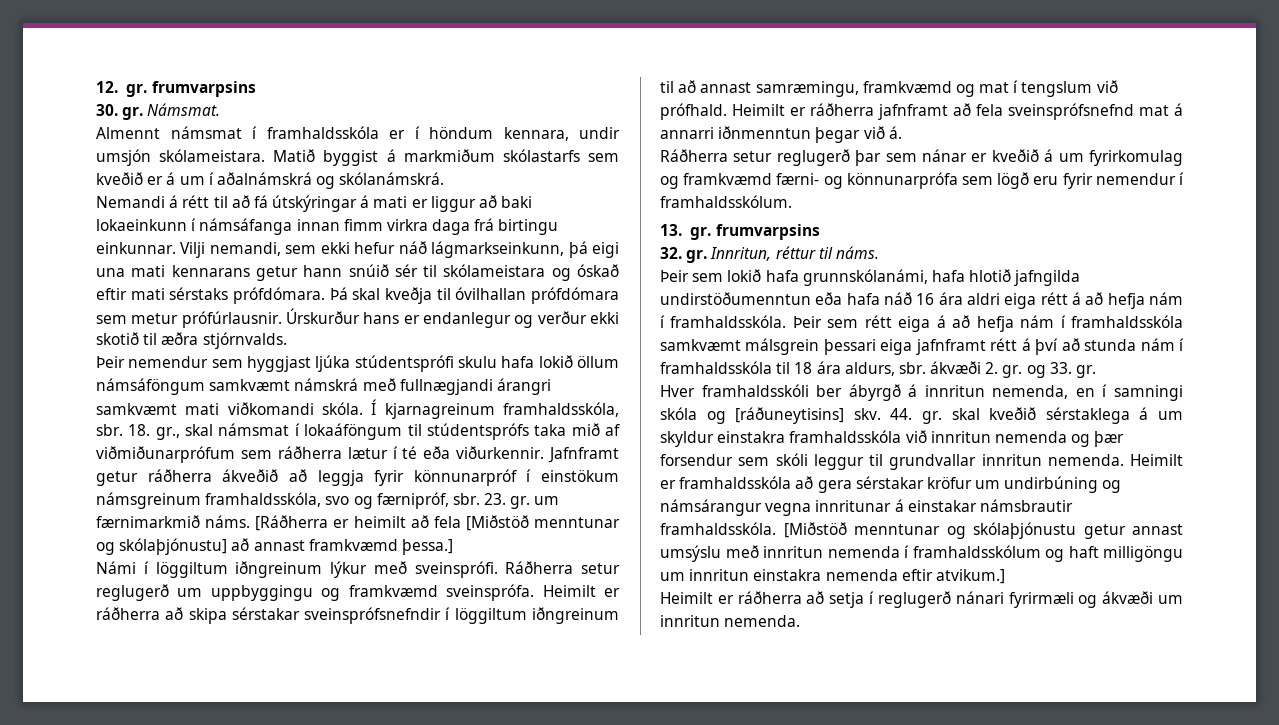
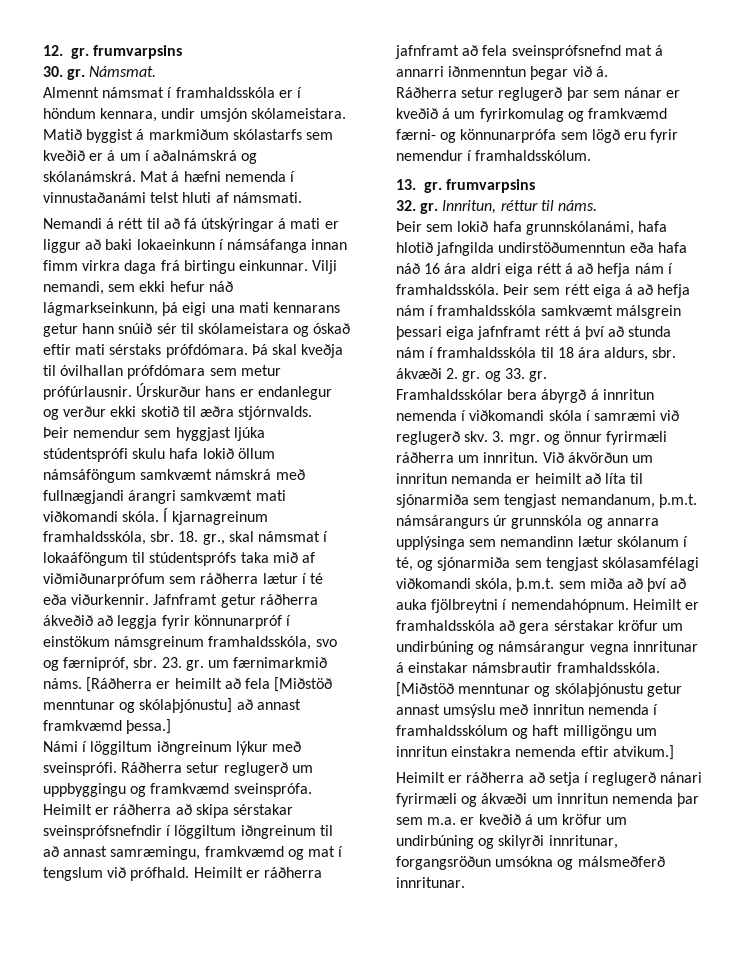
(445, 178) none -> [140,171,295,182] [43,192,302,203] Mat á hæfni nemenda í vinnustaðanámi telst hluti af námsmati.
[660,384,1183,401] [660,407,1183,424] [660,430,1125,447] [660,453,1124,470] Hver framhaldsskóli ber ábyrgð á innritun nemenda, en í samningi skóla og [ráðuneytisins] skv. 44. gr. skal kveðið sérstaklega á um skyldur einstakra framhaldsskóla við innritun nemenda og þær forsendur sem skóli leggur til grundvallar innritun nemenda. -> [396,389,654,403] [396,410,680,421] [396,431,668,445] [396,452,653,463] [396,473,644,484] [396,494,697,508] [396,515,659,529] [396,536,688,550] [396,557,699,571] [396,578,687,592] [396,599,629,613] Framhaldsskólar bera ábyrgð á innritun nemenda í viðkomandi skóla í samræmi við reglugerð skv. 3. mgr. og önnur fyrirmæli ráðherra um innritun. Við ákvörðun um innritun nemanda er heimilt að líta til sjónarmiða sem tengjast nemandanum, þ.m.t. námsárangurs úr grunnskóla og annarra upplýsinga sem nemandinn lætur skólanum í té, og sjónarmiða sem tengjast skólasamfélagi viðkomandi skóla, þ.m.t. sem miða að því að auka fjölbreytni í nemendahópnum.
[724,615,801,627] nemenda. -> [611,793,700,807] [396,814,628,825] [396,835,618,849] [396,856,665,870] [396,877,465,888] nemenda þar sem m.a. er kveðið á um kröfur um undirbúning og skilyrði innritunar, forgangsröðun umsókna og málsmeðferð innritunar.

